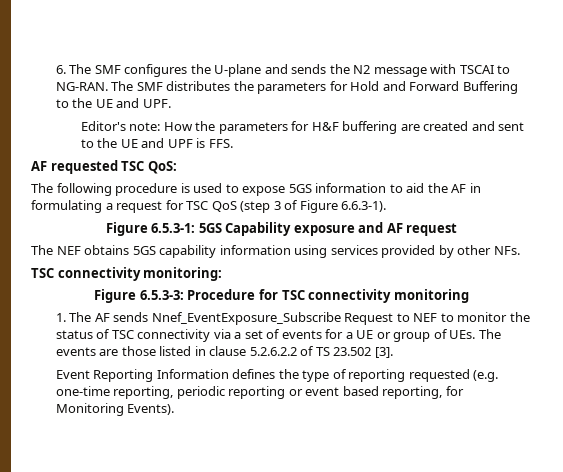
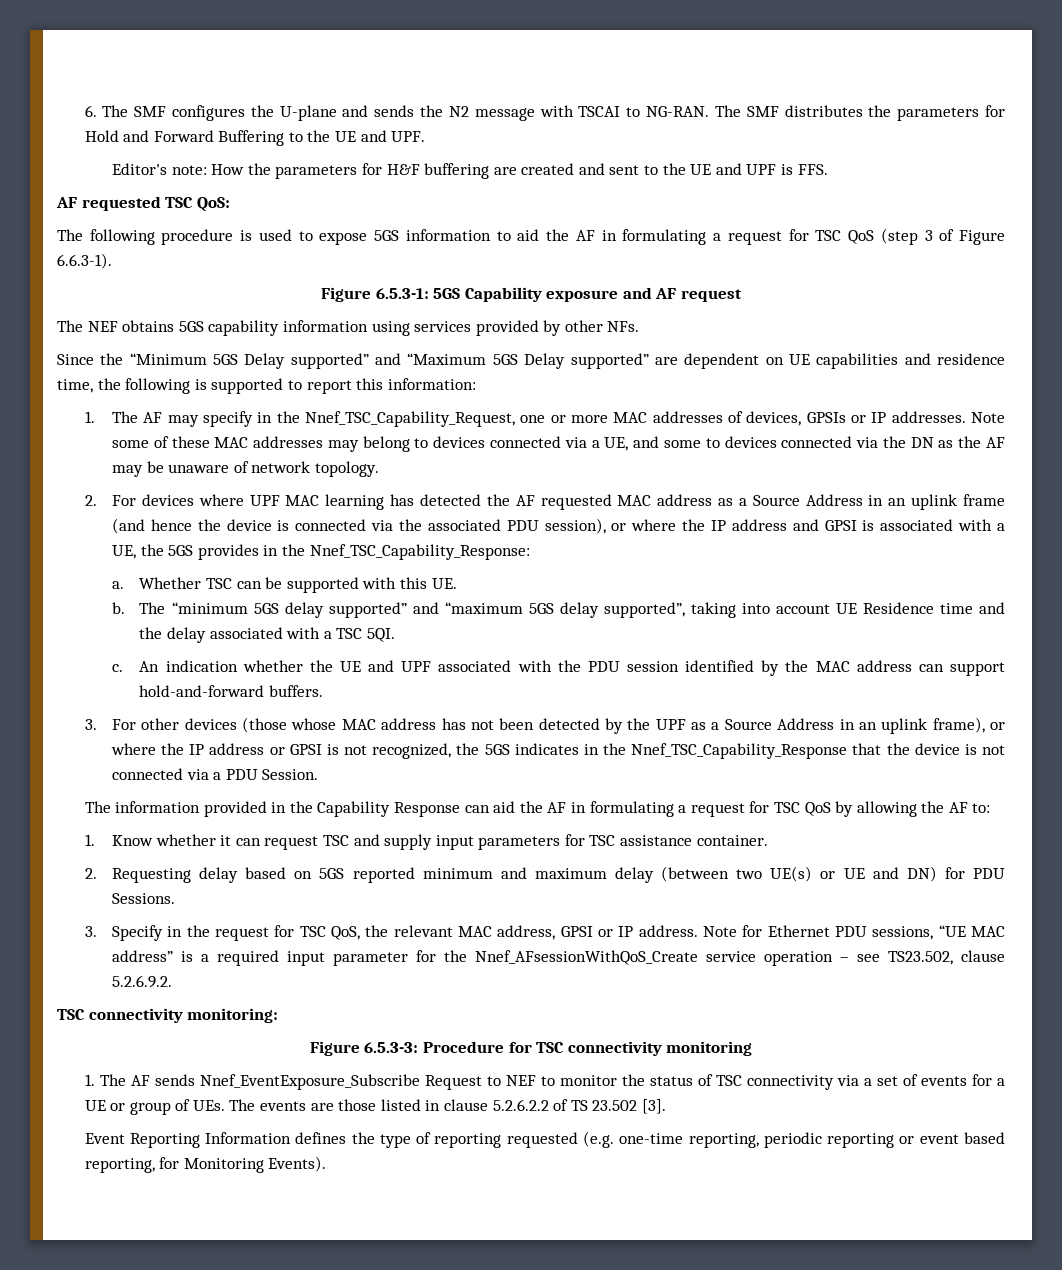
(520, 250) none -> [57,353,1006,369] [57,378,476,394] [84,411,1006,427] [111,436,1005,452] [111,461,379,477] [84,494,1005,510] [111,518,1006,534] [111,544,530,560] [111,577,457,593] [111,602,1005,618] [139,627,396,643] [111,660,1005,676] [139,685,324,697] [84,717,1005,734] [110,743,1006,759] [111,768,319,780] [84,801,991,817] [84,834,768,850] [84,866,1005,883] [111,893,175,904] [84,925,1006,941] [111,950,1006,966] [111,975,172,988] // Since the “Minimum 5GS Delay supported” and “Maximum 5GS Delay supported” are dependent on UE capabilities and residence time, the following is supported to report this information: // 1. The AF may specify in the Nnef_TSC_Capability_Request, one or more MAC addresses of devices, GPSIs or IP addresses. Note some of these MAC addresses may belong to devices connected via a UE, and some to devices connected via the DN as the AF may be unaware of network topology. // 2. For devices where UPF MAC learning has detected the AF requested MAC address as a Source Address in an uplink frame (and hence the device is connected via the associated PDU session), or where the IP address and GPSI is associated with a UE, the 5GS provides in the Nnef_TSC_Capability_Response: // a. Whether TSC can be supported with this UE. // b. The “minimum 5GS delay supported” and “maximum 5GS delay supported”, taking into account UE Residence time and the delay associated with a TSC 5QI. // c. An indication whether the UE and UPF associated with the PDU session identified by the MAC address can support hold-and-forward buffers. // 3. For other devices (those whose MAC address has not been detected by the UPF as a Source Address in an uplink frame), or where the IP address or GPSI is not recognized, the 5GS indicates in the Nnef_TSC_Capability_Response that the device is not connected via a PDU Session. // The information provided in the Capability Response can aid the AF in formulating a request for TSC QoS by allowing the AF to: // 1. Know whether it can request TSC and supply input parameters for TSC assistance container. // 2. Requesting delay based on 5GS reported minimum and maximum delay (between two UE(s) or UE and DN) for PDU Sessions. // 3. Specify in the request for TSC QoS, the relevant MAC address, GPSI or IP address. Note for Ethernet PDU sessions, “UE MAC address” is a required input parameter for the Nnef_AFsessionWithQoS_Create service operation – see TS23.502, clause 5.2.6.9.2.

